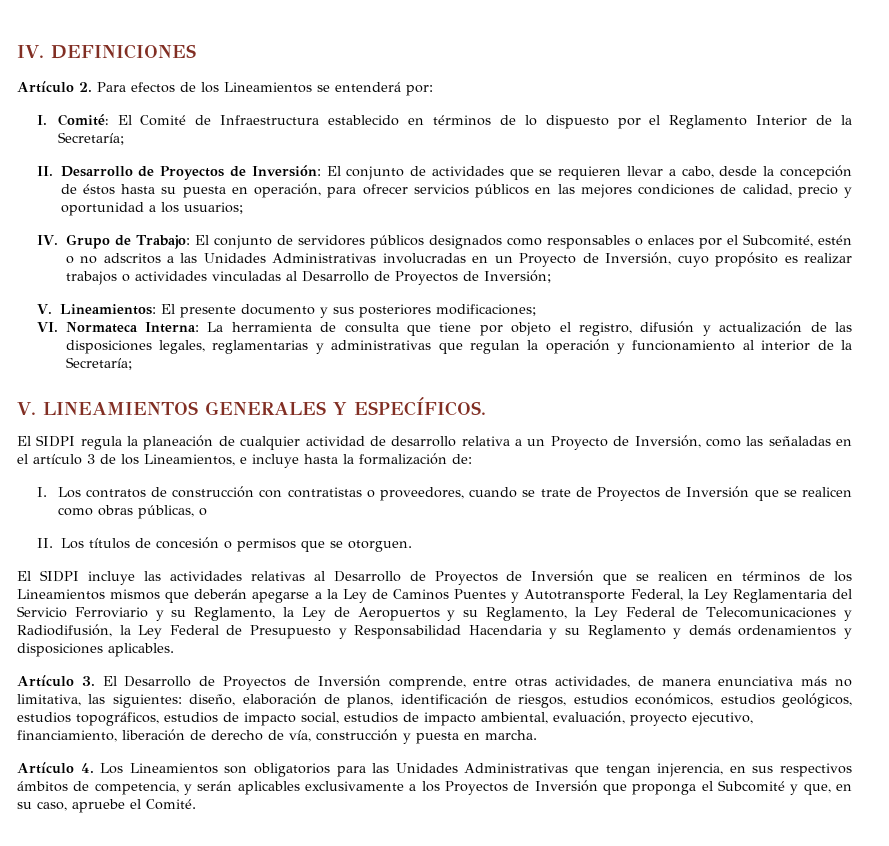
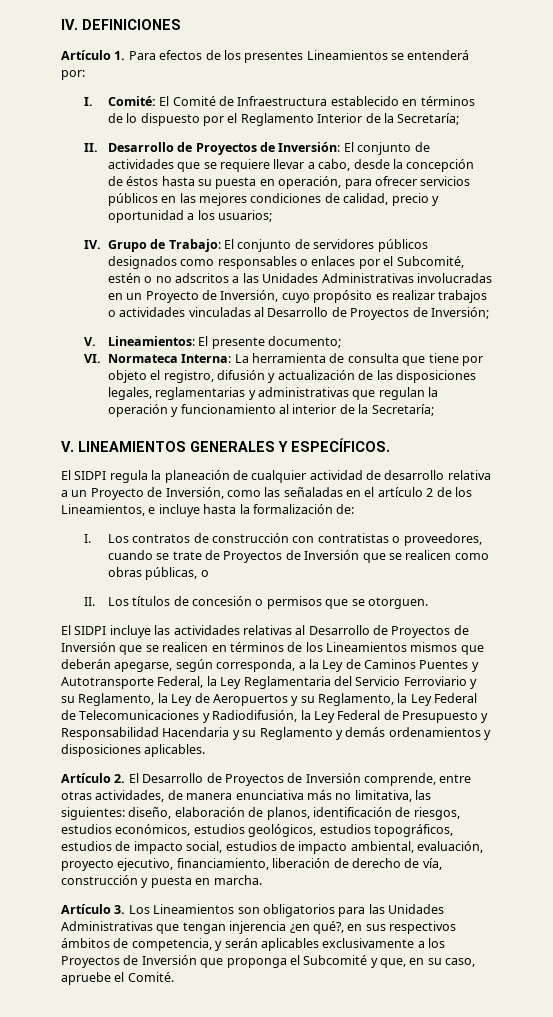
[79,82,92,92] 2. -> [114,51,126,60] 1.
(219, 87) none -> [244,51,304,63] presentes
[558,166,622,180] requieren -> [220,159,271,172] requiere
[240,304,536,318] documento y sus posteriores modificaciones; -> [268,336,342,348] documento;
[87,454,95,464] 3 -> [426,488,434,497] 2
[252,592,310,603] apegarse -> [114,659,296,672] apegarse, según corresponda,
[81,676,95,686] 3. -> [114,774,126,783] 2.
[80,763,94,773] 4. -> [114,905,126,914] 3.
[657,763,724,777] injerencia, -> [229,921,344,934] injerencia ¿en qué?,

